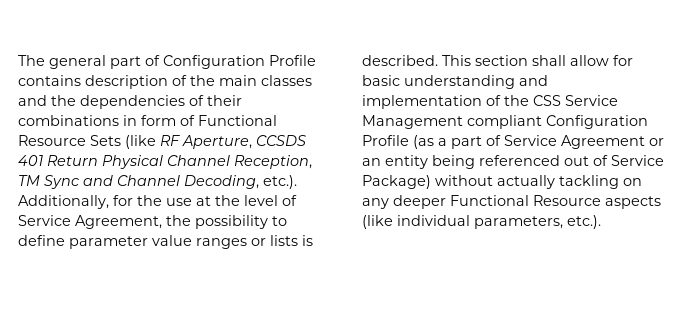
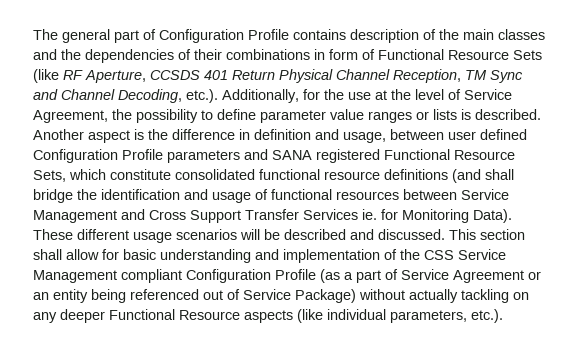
(438, 60) none -> [33,129,527,143] [33,149,515,163] [33,169,514,183] [33,189,509,203] [33,209,512,223] [33,229,445,243] Another aspect is the difference in definition and usage, between user defined Configuration Profile parameters and SANA registered Functional Resource Sets, which constitute consolidated functional resource definitions (and shall bridge the identification and usage of functional resources between Service Management and Cross Support Transfer Services ie. for Monitoring Data). These different usage scenarios will be described and discussed.

